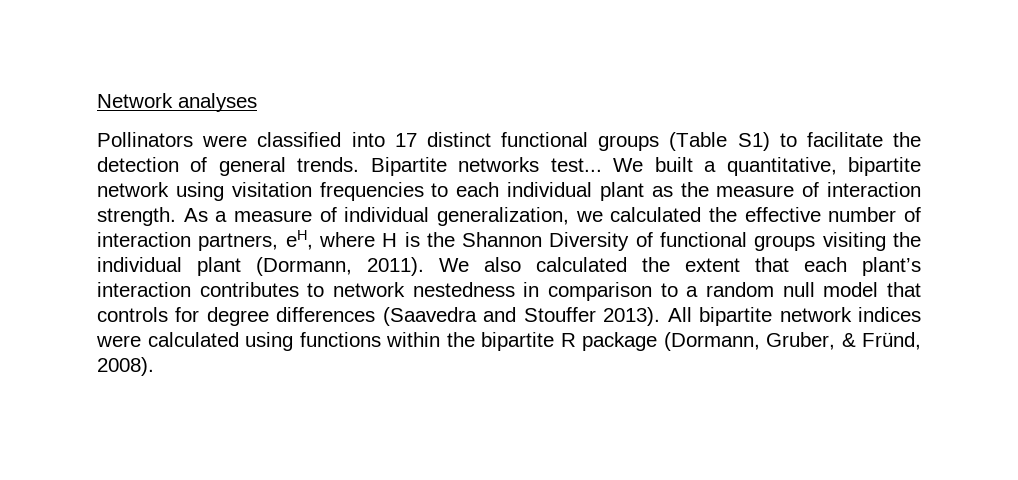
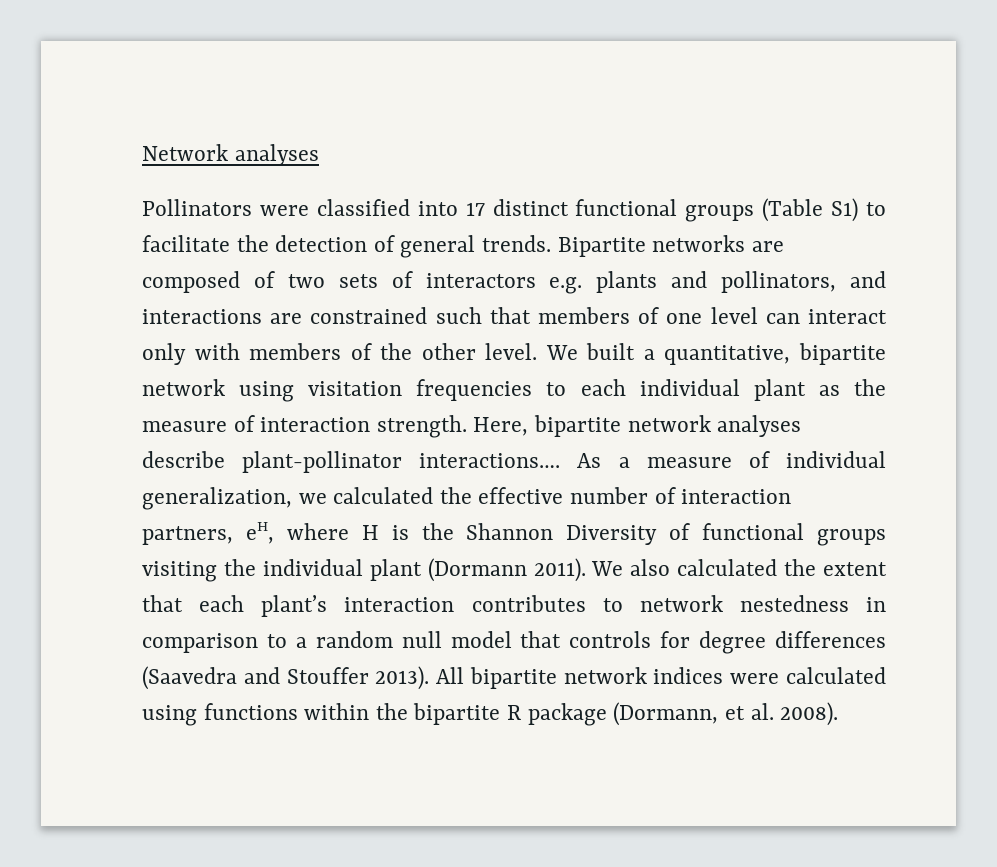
[550,158,602,172] test... -> [751,241,784,252] [142,271,886,294] [142,307,888,324] [142,343,538,365] are composed of two sets of interactors e.g. plants and pollinators, and interactions are constrained such that members of one level can interact only with members of the other level.
(176, 216) none -> [473,415,802,437] [142,451,561,473] Here, bipartite network analyses describe plant-pollinator interactions….
[256,257,352,276] (Dormann, -> [427,558,527,582] (Dormann
[766,332,921,350] Gruber, & Fründ, -> [724,703,774,720] et al.

